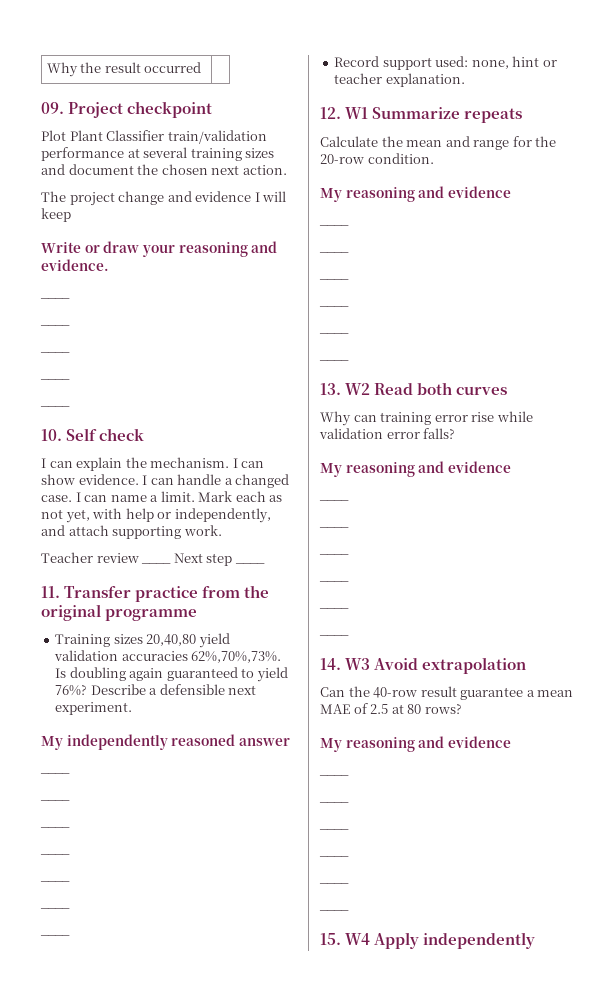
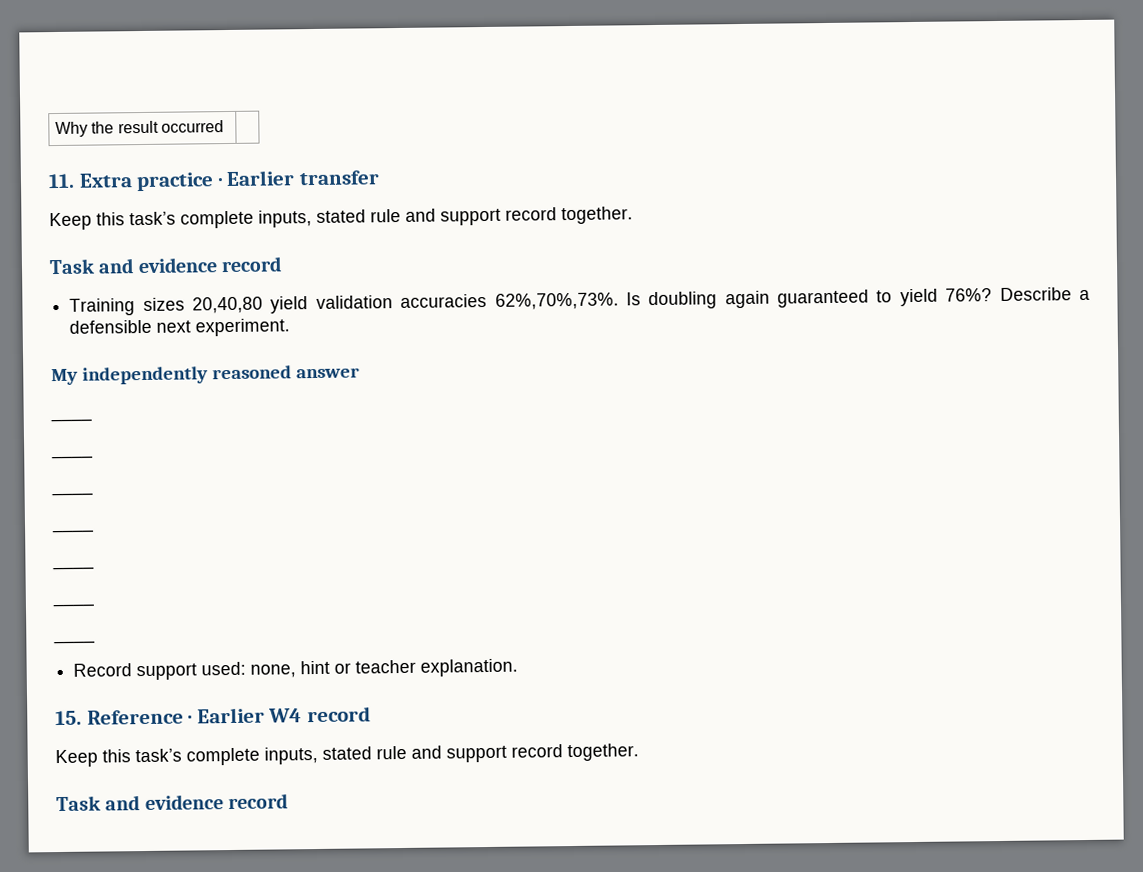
[41,101,213,118] [41,130,267,144] [41,147,275,161] [41,164,287,175] [41,191,287,206] [41,208,71,222] [41,241,278,257] [41,259,109,271] [40,298,70,299] [40,325,70,326] [40,352,70,353] [40,379,70,380] [40,406,70,407] [41,428,145,441] [41,457,265,471] [41,474,290,488] [41,491,283,502] [41,508,271,523] [41,525,222,539] [41,552,139,563] [141,563,172,564] [173,553,265,566] [41,585,270,602] [41,604,198,621] 09. Project checkpoint // Plot Plant Classifier train/validation performance at several training sizes and document the chosen next action. // The project change and evidence I will keep // Write or draw your reasoning and evidence. // ____ // ____ // ____ // ____ // ____ // 10. Self check // I can explain the mechanism. I can show evidence. I can handle a changed case. I can name a limit. Mark each as not yet, with help or independently, and attach supporting work. // Teacher review ____ Next step ____ // 11. Transfer practice from the original programme -> [48,170,380,192] [49,206,633,231] [49,256,282,275] 11. Extra practice · Earlier transfer // Keep this task’s complete inputs, stated rule and support record together. // Task and evidence record
[320,107,523,123] [320,136,557,150] [320,153,434,164] [320,186,511,202] [319,225,349,226] [319,252,349,253] [319,279,349,280] [319,306,349,307] [319,333,349,334] [319,360,349,361] [320,382,508,395] [320,411,533,426] [319,428,456,439] [320,461,511,477] [319,500,349,501] [319,527,349,528] [319,554,349,555] [319,581,349,582] [319,608,349,609] [319,635,349,636] [320,657,527,674] [320,686,574,700] [320,703,462,714] [320,736,511,752] [319,775,349,776] [319,802,349,803] [319,829,349,830] [319,856,349,857] [319,883,349,884] [319,910,349,911] [320,932,536,949] 12. W1 Summarize repeats // Calculate the mean and range for the 20-row condition. // My reasoning and evidence // ____ // ____ // ____ // ____ // ____ // ____ // 13. W2 Read both curves // Why can training error rise while validation error falls? // My reasoning and evidence // ____ // ____ // ____ // ____ // ____ // ____ // 14. W3 Avoid extrapolation // Can the 40-row result guarantee a mean MAE of 2.5 at 80 rows? // My reasoning and evidence // ____ // ____ // ____ // ____ // ____ // ____ // 15. W4 Apply independently -> [55,706,371,726] [55,743,639,768] [56,793,288,812] 15. Reference · Earlier W4 record // Keep this task’s complete inputs, stated rule and support record together. // Task and evidence record

